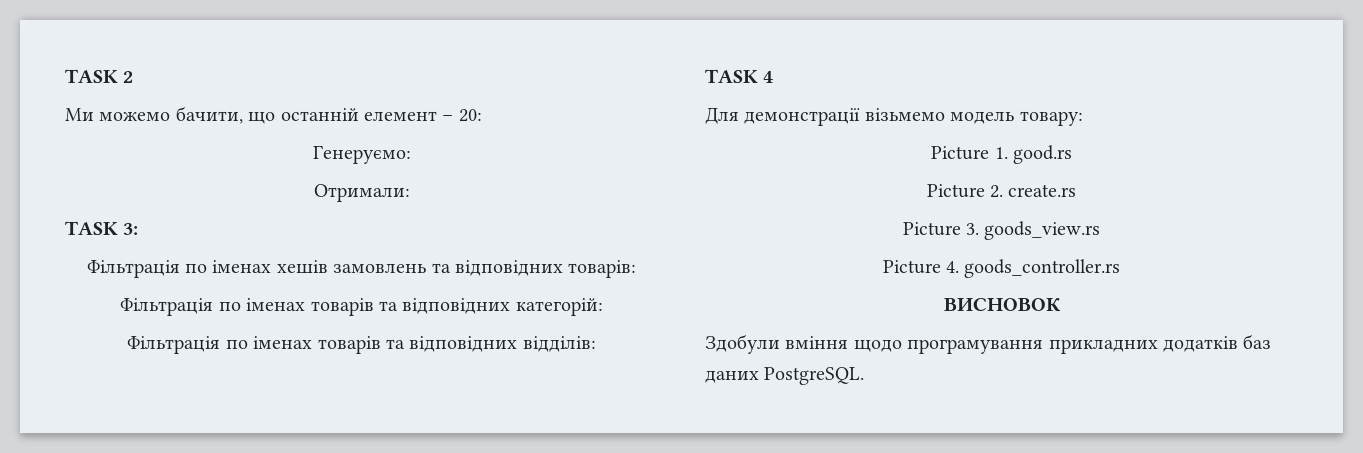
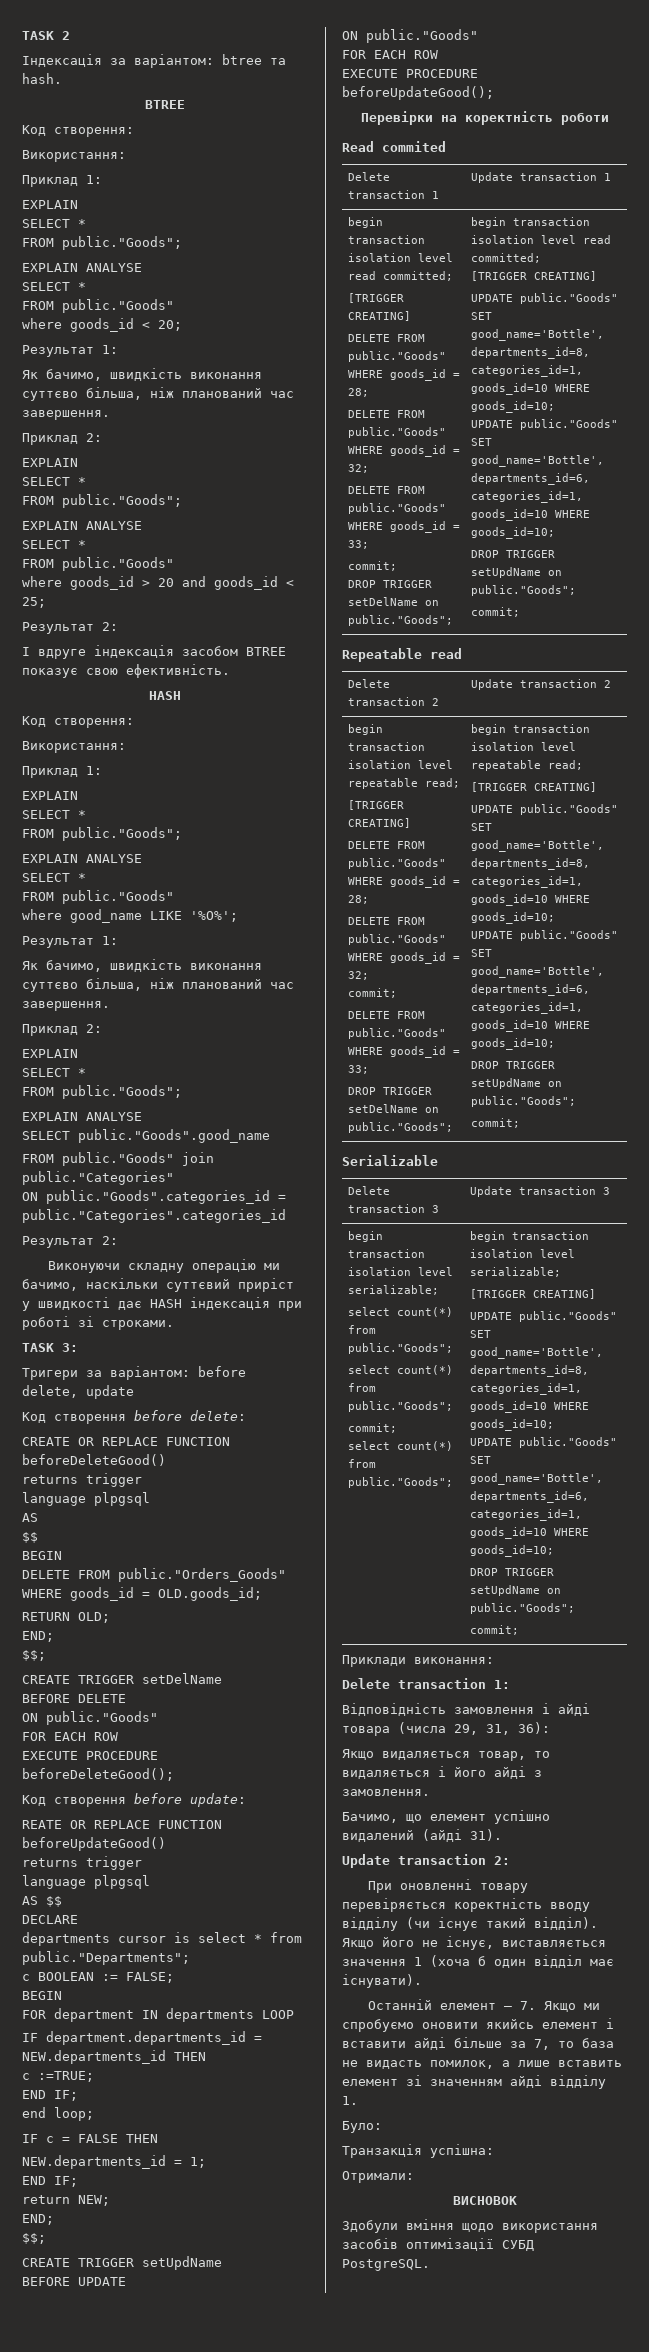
[65,106,482,124] [312,145,411,164] [313,184,410,202] [65,221,139,235] [86,260,637,278] [120,298,603,316] [127,336,596,354] [705,69,774,83] [705,107,1083,126] [931,145,1072,164] [926,184,1077,198] [902,221,1101,240] [882,259,1121,278] Ми можемо бачити, що останній елемент – 20: // Генеруємо: // Отримали: // TASK 3: // Фільтрація по іменах хешів замовлень та відповідних товарів: // Фільтрація по іменах товарів та відповідних категорій: // Фільтрація по іменах товарів та відповідних відділів: // TASK 4 // Для демонстрації візьмемо модель товару: // Picture 1. good.rs // Picture 2. create.rs // Picture 3. goods_view.rs // Picture 4. goods_controller.rs -> [22,54,286,68] [22,73,62,84] [144,100,185,109] [22,125,134,137] [22,150,126,162] [22,175,102,187] [22,200,78,209] [22,219,86,228] [22,236,182,250] [22,263,142,272] [22,282,86,291] [22,299,174,313] [22,318,182,332] [22,345,118,357] [22,368,262,381] [22,387,294,401] [22,410,110,420] [22,433,102,445] [22,458,78,467] [22,477,86,486] [22,494,182,508] [22,521,142,530] [22,540,86,549] [22,557,174,571] [22,576,294,590] [22,597,46,608] [22,622,118,634] [22,645,286,659] [22,664,230,678] [148,691,181,700] [22,716,134,728] [22,741,126,753] [22,766,102,778] [22,791,78,800] [22,810,86,819] [22,827,182,841] [22,854,142,863] [22,873,86,882] [22,890,174,904] [22,909,238,923] [22,936,118,948] [22,959,262,972] [22,978,294,992] [22,1001,110,1011] [22,1024,102,1036] [22,1049,78,1058] [22,1068,86,1077] [22,1085,182,1099] [22,1112,142,1121] [22,1129,270,1143] [22,1152,214,1166] [22,1171,174,1185] [22,1190,286,1204] [22,1209,286,1223] [22,1236,118,1248] [47,1259,280,1273] [22,1278,294,1292] [22,1297,302,1311] [22,1316,174,1330] [22,1343,78,1352] [22,1366,246,1380] [22,1385,134,1399] [22,1410,246,1424] [22,1437,230,1446] [22,1454,166,1466] [22,1473,142,1487] [22,1492,150,1506] [22,1513,38,1522] [22,1532,38,1543] [22,1551,62,1560] [22,1568,286,1582] [22,1587,262,1601] [22,1612,110,1623] [22,1631,54,1642] [22,1650,46,1661] [22,1673,222,1684] [22,1694,126,1703] [22,1711,158,1725] [22,1732,118,1741] [22,1751,158,1760] [22,1768,174,1781] [22,1793,246,1807] [22,1820,222,1829] [22,1837,166,1851] [22,1856,142,1870] [22,1875,150,1889] [22,1896,62,1907] [22,1915,78,1924] [22,1932,302,1946] [22,1951,190,1965] [22,1972,174,1983] [22,1991,62,2000] [22,2008,294,2022] [22,2031,262,2045] [22,2050,206,2064] [22,2071,94,2082] [22,2090,78,2101] [22,2107,94,2121] [22,2134,158,2143] [22,2155,206,2169] [22,2176,78,2187] [22,2195,110,2206] [22,2214,54,2225] [22,2233,46,2244] [22,2256,222,2270] [22,2277,126,2286] [342,29,478,43] [342,50,438,59] [342,69,478,78] [342,86,494,100] [360,111,609,125] [342,141,446,152] [347,172,390,181] [347,190,439,199] [470,172,611,183] [347,217,383,228] [347,235,425,244] [347,253,453,262] [347,271,453,281] [347,293,404,303] [347,311,411,321] [347,334,425,342] [347,351,446,362] [347,369,460,381] [347,388,369,397] [347,410,425,418] [347,427,446,438] [347,445,460,457] [347,464,369,473] [347,486,425,494] [347,503,446,514] [347,521,460,533] [347,540,369,549] [347,561,397,571] [347,580,432,588] [347,597,439,606] [347,615,453,626] [470,217,590,228] [470,235,611,244] [470,253,541,263] [470,271,597,281] [470,293,618,304] [470,312,492,320] [470,329,604,341] [470,347,590,359] [470,365,583,377] [470,383,590,395] [470,401,555,413] [470,419,618,430] [470,438,492,446] [470,455,604,467] [470,473,590,485] [470,491,583,503] [470,509,590,521] [470,527,555,539] [470,550,555,558] [470,567,562,578] [470,585,576,596] [470,607,520,617] [342,648,462,662] [347,679,390,688] [347,697,439,706] [470,679,611,690] [347,724,383,735] [347,742,425,751] [347,760,453,769] [347,778,460,789] [347,800,404,810] [347,818,411,828] [347,841,425,849] [347,858,446,869] [347,876,460,888] [347,895,369,904] [347,917,425,925] [347,934,446,945] [347,952,460,964] [347,971,369,980] [347,988,397,998] [347,1011,425,1019] [347,1028,446,1039] [347,1046,460,1058] [347,1065,369,1074] [347,1087,432,1095] [347,1104,439,1113] [347,1122,453,1133] [470,724,590,735] [470,742,576,751] [470,760,583,771] [470,782,597,792] [470,804,618,815] [470,823,492,831] [470,840,604,852] [470,858,590,870] [470,876,583,888] [470,894,590,906] [470,912,555,924] [470,930,618,941] [470,949,492,957] [470,966,604,978] [470,984,590,996] [470,1002,583,1014] [470,1020,590,1032] [470,1038,555,1050] [470,1061,555,1069] [470,1078,562,1089] [470,1096,576,1107] [470,1118,520,1128] [342,1155,438,1166] [347,1186,390,1195] [347,1204,439,1213] [469,1186,610,1197] [347,1231,383,1242] [347,1249,425,1258] [347,1267,453,1276] [347,1285,439,1295] [347,1307,453,1317] [347,1325,376,1334] [347,1343,453,1354] [347,1365,453,1375] [347,1383,376,1392] [347,1401,453,1412] [347,1423,397,1433] [347,1441,453,1451] [347,1459,376,1468] [347,1477,453,1488] [469,1231,589,1242] [469,1249,575,1258] [469,1267,561,1277] [469,1289,596,1299] [469,1311,617,1322] [469,1330,491,1338] [469,1347,603,1359] [469,1365,589,1377] [469,1383,582,1395] [469,1401,589,1413] [469,1419,554,1431] [469,1437,617,1448] [469,1456,491,1464] [469,1473,603,1485] [469,1491,589,1503] [469,1509,582,1521] [469,1527,589,1539] [469,1545,554,1557] [469,1568,554,1576] [469,1585,561,1596] [469,1603,575,1614] [469,1625,519,1635] [342,1655,494,1667] [342,1678,510,1689] [342,1703,590,1716] [342,1722,550,1736] [342,1749,550,1761] [342,1766,542,1779] [342,1789,430,1796] [342,1810,550,1824] [342,1829,502,1842] [342,1854,510,1868] [367,1879,528,1893] [342,1898,590,1912] [342,1917,598,1931] [342,1936,606,1950] [342,1955,614,1968] [342,1974,422,1988] [367,1999,600,2012] [342,2018,614,2032] [342,2037,614,2050] [342,2060,622,2069] [342,2075,606,2089] [342,2096,358,2105] [342,2121,382,2133] [342,2144,494,2158] [342,2171,414,2183] Індексація за варіантом: btree та hash. // BTREE // Код створення: // Використання: // Приклад 1: // EXPLAIN // SELECT * // FROM public."Goods"; // EXPLAIN ANALYSE // SELECT * // FROM public."Goods" // where goods_id < 20; // Результат 1: // Як бачимо, швидкість виконання суттєво більша, ніж планований час завершення. // Приклад 2: // EXPLAIN // SELECT * // FROM public."Goods"; // EXPLAIN ANALYSE // SELECT * // FROM public."Goods" // where goods_id > 20 and goods_id < 25; // Результат 2: // І вдруге індексація засобом BTREE показує свою ефективність. // HASH // Код створення: // Використання: // Приклад 1: // EXPLAIN // SELECT * // FROM public."Goods"; // EXPLAIN ANALYSE // SELECT * // FROM public."Goods" // where good_name LIKE '%O%'; // Результат 1: // Як бачимо, швидкість виконання суттєво більша, ніж планований час завершення. // Приклад 2: // EXPLAIN // SELECT * // FROM public."Goods"; // EXPLAIN ANALYSE // SELECT public."Goods".good_name // FROM public."Goods" join public."Categories" // ON public."Goods".categories_id = public."Categories".categories_id // Результат 2: // Виконуючи складну операцію ми бачимо, наскільки суттєвий приріст у швидкості дає HASH індексація при роботі зі строками. // TASK 3: // Тригери за варіантом: before delete, update // Код створення before delete: // CREATE OR REPLACE FUNCTION beforeDeleteGood() // returns trigger // language plpgsql // AS // $$ // BEGIN // DELETE FROM public."Orders_Goods" WHERE goods_id = OLD.goods_id; // RETURN OLD; // END; // $$; // CREATE TRIGGER setDelName // BEFORE DELETE // ON public."Goods" // FOR EACH ROW // EXECUTE PROCEDURE beforeDeleteGood(); // Код створення before update: // REATE OR REPLACE FUNCTION beforeUpdateGood() // returns trigger // language plpgsql // AS $$ // DECLARE // departments cursor is select * from public."Departments"; // c BOOLEAN := FALSE; // BEGIN // FOR department IN departments LOOP // IF department.departments_id = NEW.departments_id THEN // c :=TRUE; // END IF; // end loop; // IF c = FALSE THEN // NEW.departments_id = 1; // END IF; // return NEW; // END; // $$; // CREATE TRIGGER setUpdName // BEFORE UPDATE // ON public."Goods" // FOR EACH ROW // EXECUTE PROCEDURE beforeUpdateGood(); // Перевірки на коректність роботи // Read commited // Delete transaction 1 | Update transaction 1 // begin transaction isolation level read committed; // [TRIGGER CREATING] // DELETE FROM public."Goods" WHERE goods_id = 28; // DELETE FROM public."Goods" WHERE goods_id = 32; // DELETE FROM public."Goods" WHERE goods_id = 33; // commit; // DROP TRIGGER setDelName on public."Goods"; | begin transaction isolation level read committed; // [TRIGGER CREATING] // UPDATE public."Goods" SET good_name='Bottle', departments_id=8, categories_id=1, goods_id=10 WHERE goods_id=10; // UPDATE public."Goods" SET good_name='Bottle', departments_id=6, categories_id=1, goods_id=10 WHERE goods_id=10; // DROP TRIGGER setUpdName on public."Goods"; // commit; // Repeatable read // Delete transaction 2 | Update transaction 2 // begin transaction isolation level repeatable read; // [TRIGGER CREATING] // DELETE FROM public."Goods" WHERE goods_id = 28; // DELETE FROM public."Goods" WHERE goods_id = 32; // commit; // DELETE FROM public."Goods" WHERE goods_id = 33; // DROP TRIGGER setDelName on public."Goods"; | begin transaction isolation level repeatable read; // [TRIGGER CREATING] // UPDATE public."Goods" SET good_name='Bottle', departments_id=8, categories_id=1, goods_id=10 WHERE goods_id=10; // UPDATE public."Goods" SET good_name='Bottle', departments_id=6, categories_id=1, goods_id=10 WHERE goods_id=10; // DROP TRIGGER setUpdName on public."Goods"; // commit; // Serializable // Delete transaction 3 | Update transaction 3 // begin transaction isolation level serializable; // select count(*) from public."Goods"; // select count(*) from public."Goods"; // commit; // select count(*) from public."Goods"; | begin transaction isolation level serializable; // [TRIGGER CREATING] // UPDATE public."Goods" SET good_name='Bottle', departments_id=8, categories_id=1, goods_id=10 WHERE goods_id=10; // UPDATE public."Goods" SET good_name='Bottle', departments_id=6, categories_id=1, goods_id=10 WHERE goods_id=10; // DROP TRIGGER setUpdName on public."Goods"; // commit; // Приклади виконання: // Delete transaction 1: // Відповідність замовлення і айді товара (числа 29, 31, 36): // Якщо видаляється товар, то видаляється і його айді з замовлення. // Бачимо, що елемент успішно видалений (айді 31). // Update transaction 2: // При оновленні товару перевіряється коректність вводу відділу (чи існує такий відділ). Якщо його не існує, виставляється значення 1 (хоча б один відділ має існувати). // Останній елемент – 7. Якщо ми спробуємо оновити якийсь елемент і вставити айді більше за 7, то база не видасть помилок, а лише вставить елемент зі значенням айді відділу 1. // Було: // Транзакція успішна: // Отримали:
[907,334,1272,354] [705,370,759,383] програмування прикладних додатків баз даних -> [502,2223,598,2233] [342,2238,534,2251] використання засобів оптимізації СУБД

